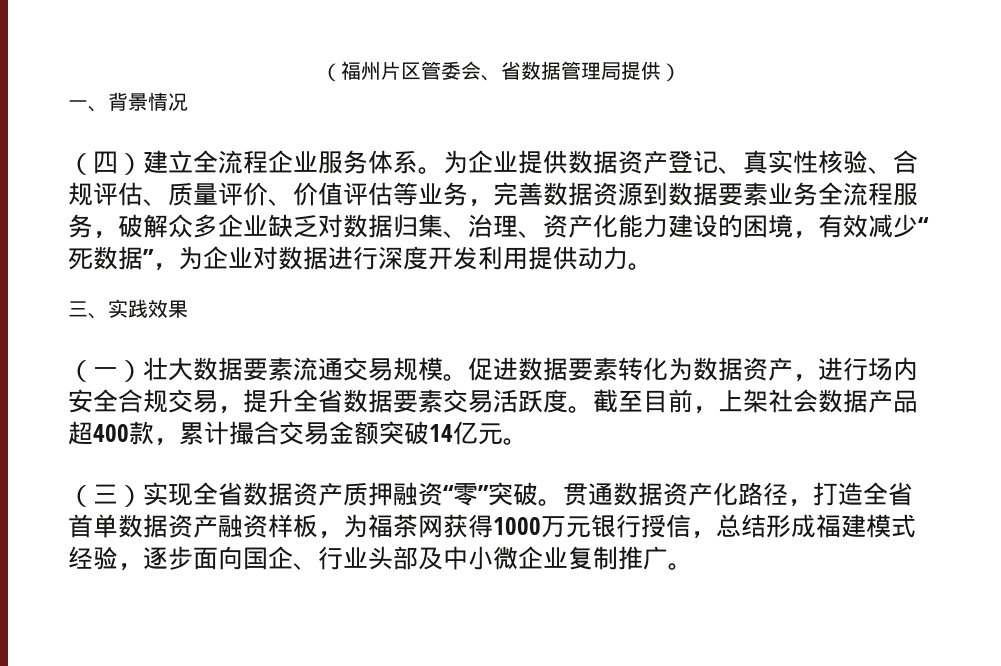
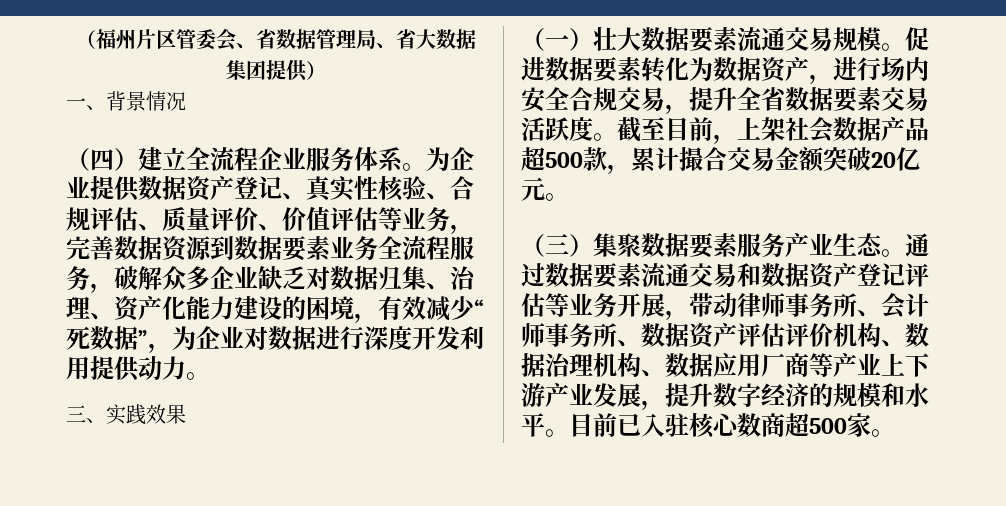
(621, 71) none -> [375,29,476,49] [225,60,266,80] 、省大数据集团
[93,424,129,442] 400 -> [545,152,583,168] 500
[429,424,453,442] 14 -> [871,152,896,168] 20
[143,482,913,507] [68,514,916,539] [68,546,668,571] 实现全省数据资产质押融资“零”突破。贯通数据资产化路径，打造全省首单数据资产融资样板，为福茶网获得1000万元银行授信，总结形成福建模式经验，逐步面向国企、行业头部及中小微企业复制推广 -> [593,233,929,258] [521,263,929,289] [521,293,929,320] [521,323,929,349] [521,353,930,377] [521,383,929,410] [521,413,871,439] 集聚数据要素服务产业生态。通过数据要素流通交易和数据资产登记评估等业务开展，带动律师事务所、会计师事务所、数据资产评估评价机构、数据治理机构、数据应用厂商等产业上下游产业发展，提升数字经济的规模和水平。目前已入驻核心数商超500家

